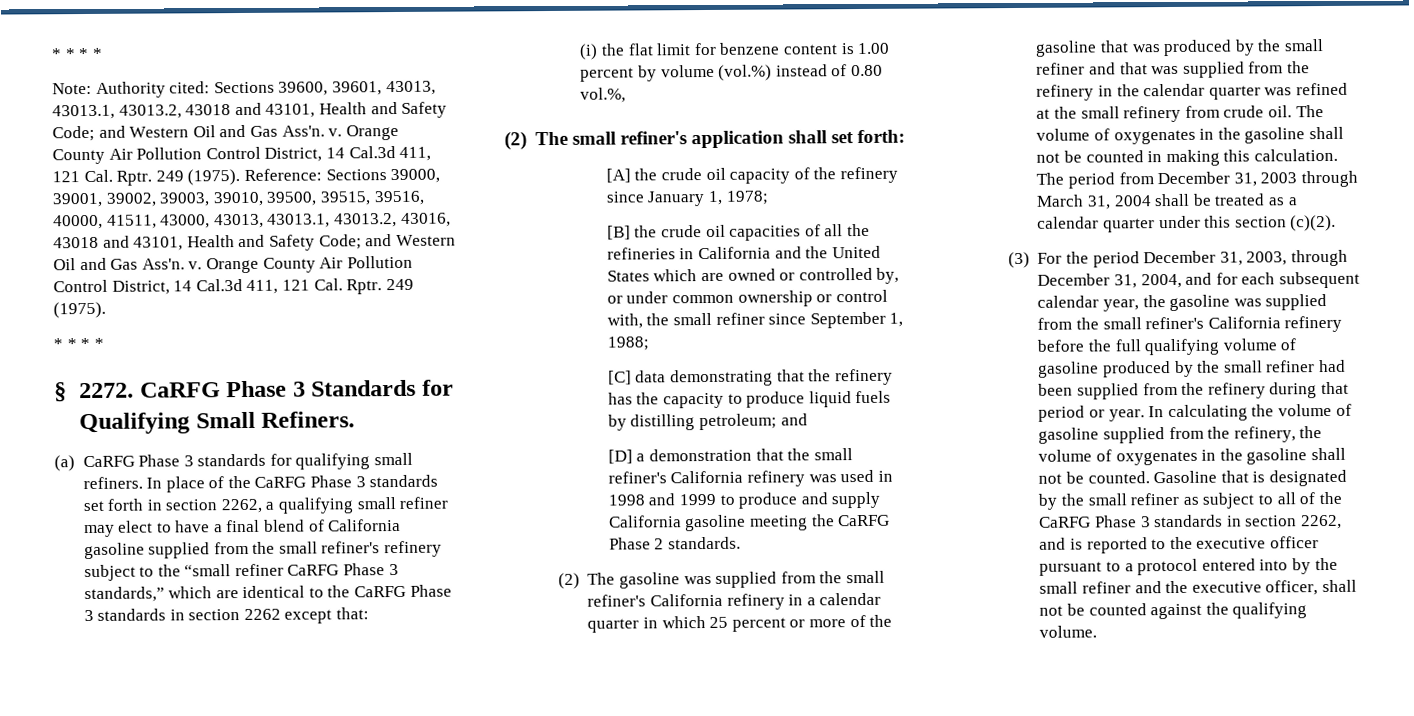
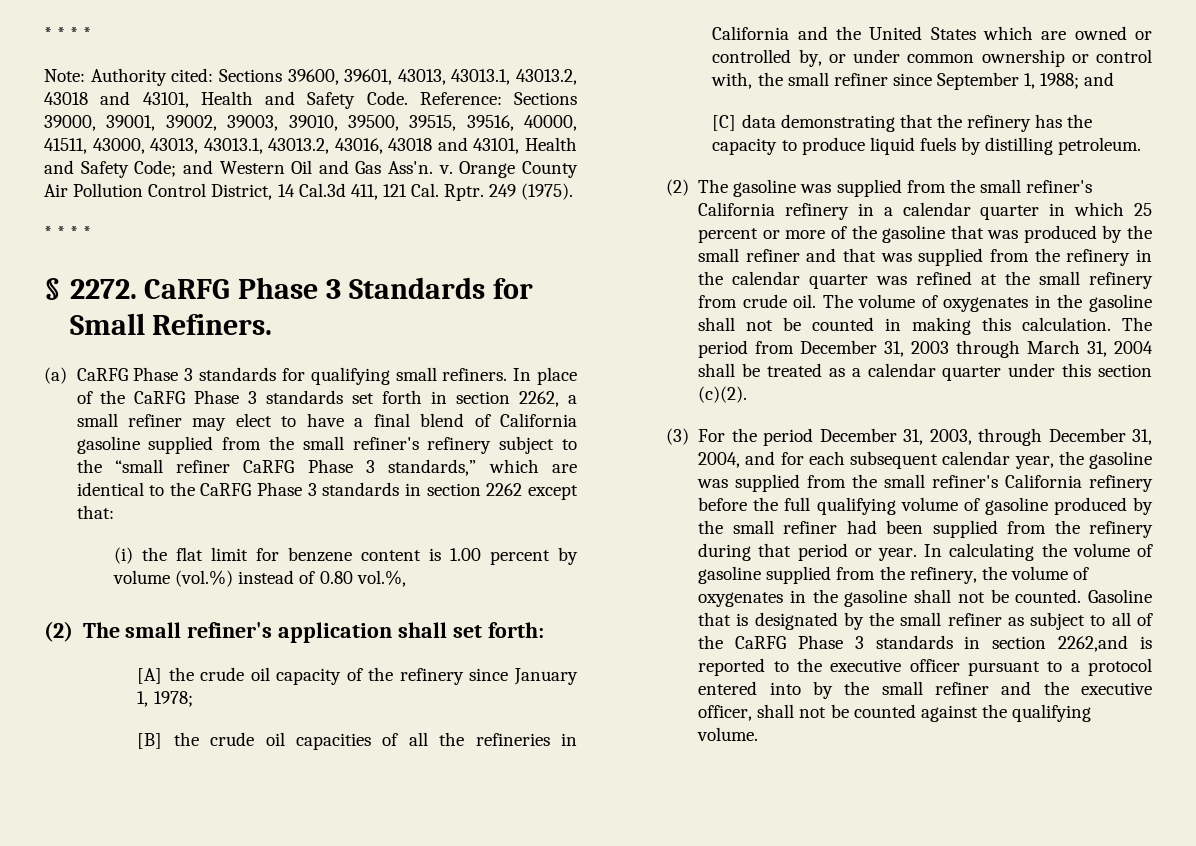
[52,124,399,142] [52,146,432,165] [52,169,241,186] Code; and Western Oil and Gas Ass'n. v. Orange County Air Pollution Control District, 14 Cal.3d 411, 121 Cal. Rptr. 249 (1975). -> [366,91,408,105] Code.
[79,412,191,435] Qualifying -> (534, 288) none
[278,497,354,514] qualifying -> (577, 399) none
(649, 343) none -> [1084,72,1115,86] and
[699,413,808,431] [607,448,853,464] [607,469,893,487] [607,491,881,509] [608,514,891,532] [608,536,742,550] petroleum; and // [D] a demonstration that the small refiner's California refinery was used in 1998 and 1999 to produce and supply California gasoline meeting the CaRFG Phase 2 standards. -> [1058,137,1142,155] petroleum.
[1300,514,1342,530] [1039,537,1067,550] 2262, and -> [1058,635,1129,652] 2262,and

